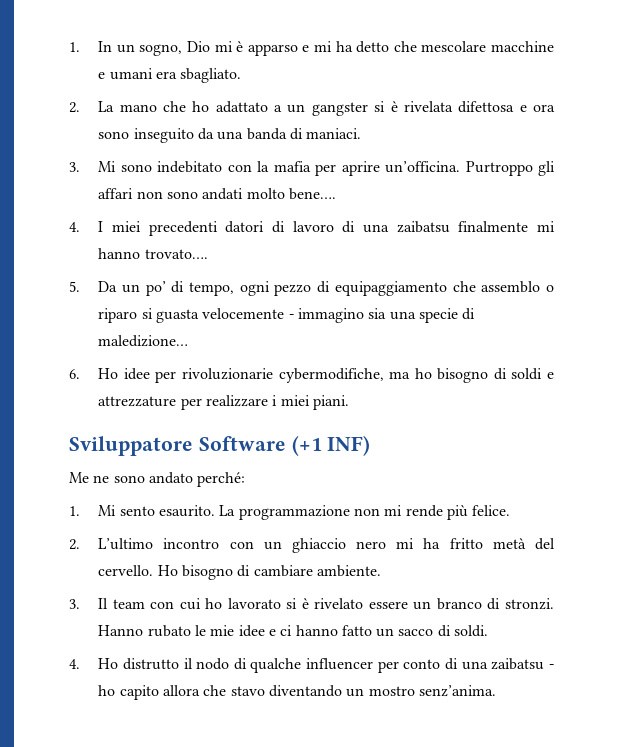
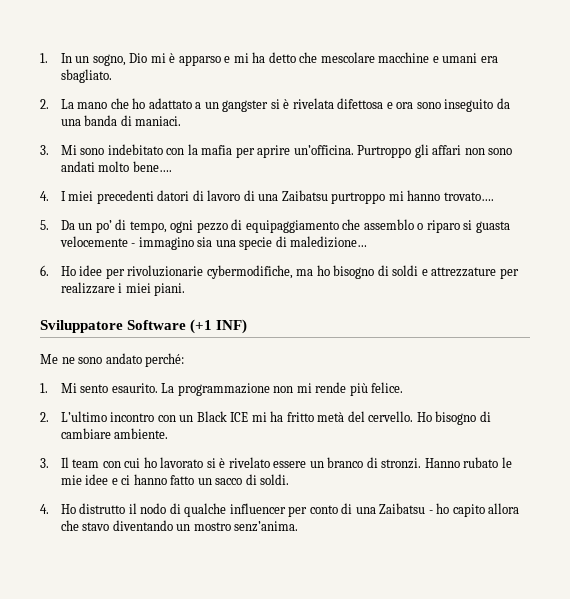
[396,221,529,233] zaibatsu finalmente -> [281,190,386,204] Zaibatsu purtroppo
[291,538,387,553] ghiaccio nero -> [196,411,249,422] Black ICE
[491,658,545,670] zaibatsu -> [379,503,426,514] Zaibatsu

